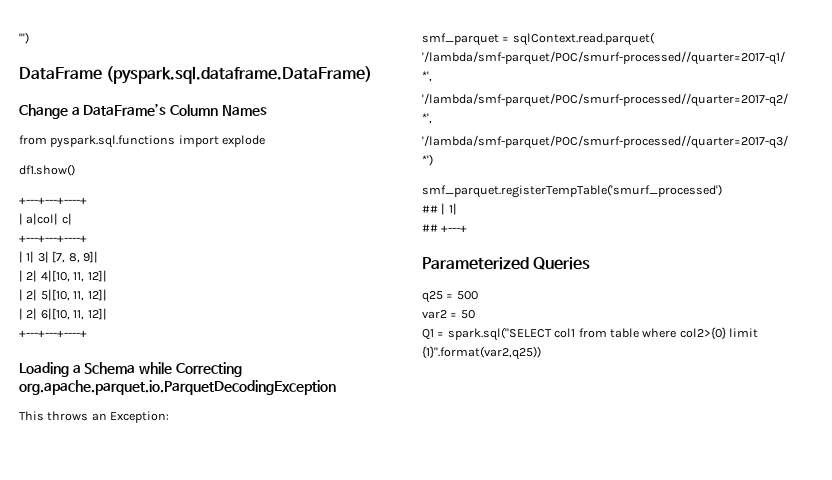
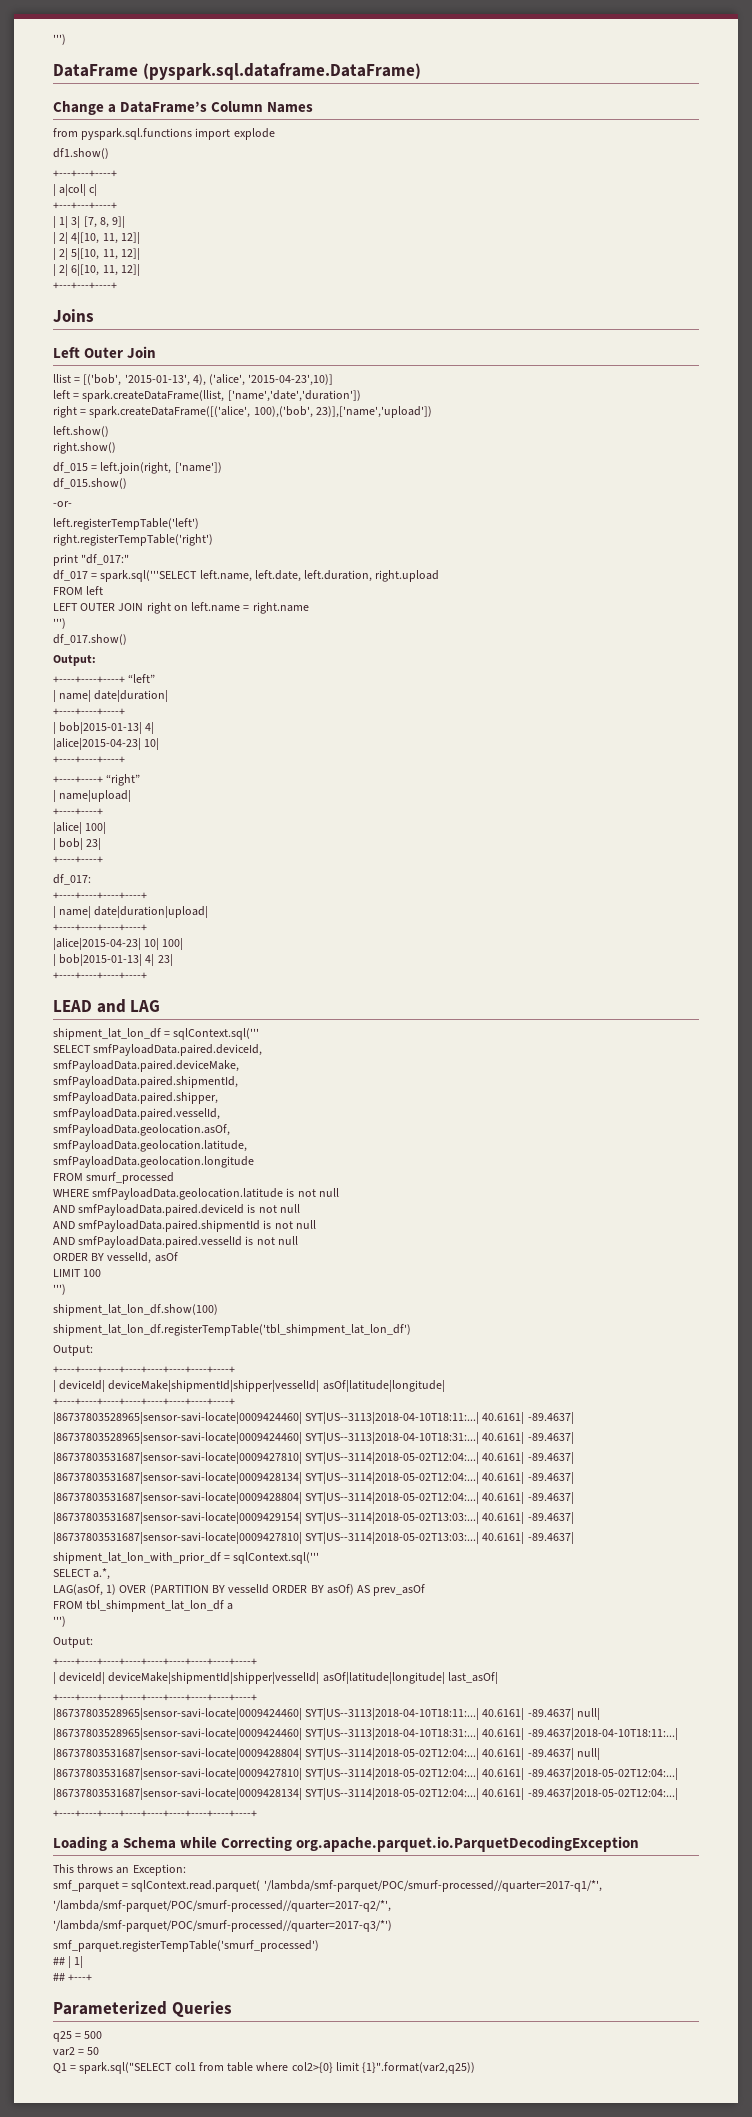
(87, 333) none -> [53,309,94,322] [53,346,157,358] [53,374,334,386] [53,390,361,402] [53,406,432,418] [53,426,109,437] [53,442,116,454] [53,462,222,474] [53,478,127,489] [53,501,72,507] [53,518,199,530] [53,534,213,546] [53,554,130,566] [53,570,440,582] [53,586,104,595] [53,602,309,614] [53,618,66,629] [53,634,127,645] [53,655,96,666] [53,674,156,683] [53,690,169,702] [53,708,125,715] [53,722,155,734] [53,738,160,750] [53,756,125,763] [53,774,141,786] [53,790,132,802] [53,808,103,815] [53,822,107,834] [53,838,102,850] [53,856,103,863] [53,874,91,885] [53,892,147,899] [53,906,209,918] [53,924,147,931] [53,938,184,950] [53,954,173,966] [53,972,147,979] [53,999,161,1013] [53,1028,260,1040] [53,1044,263,1056] [53,1060,239,1072] [53,1076,238,1088] [53,1092,218,1104] [53,1108,220,1120] [53,1124,230,1136] [53,1140,247,1152] [53,1156,254,1168] [53,1172,175,1184] [53,1188,339,1200] [53,1204,300,1216] [53,1220,316,1232] [53,1236,298,1248] [53,1252,178,1264] [53,1269,102,1277] [53,1284,66,1295] [53,1304,218,1316] [53,1324,411,1336] [53,1345,93,1356] [53,1366,235,1373] [53,1380,445,1392] [53,1398,235,1405] [53,1412,574,1424] [53,1432,574,1444] [53,1452,574,1464] [53,1472,574,1484] [53,1492,574,1504] [53,1512,574,1524] [53,1532,574,1544] [53,1552,320,1564] [53,1568,111,1580] [53,1584,426,1596] [53,1600,234,1612] [53,1616,66,1627] [53,1637,93,1648] [53,1658,257,1665] [53,1672,498,1684] [53,1694,257,1701] [53,1708,600,1720] [53,1728,678,1740] [53,1748,600,1760] [53,1768,678,1780] [53,1788,678,1800] [53,1810,257,1817] // Joins // Left Outer Join // llist = [('bob', '2015-01-13', 4), ('alice', '2015-04-23',10)] // left = spark.createDataFrame(llist, ['name','date','duration']) // right = spark.createDataFrame([('alice', 100),('bob', 23)],['name','upload']) // left.show() // right.show() // df_015 = left.join(right, ['name']) // df_015.show() // -or- // left.registerTempTable('left') // right.registerTempTable('right') // print "df_017:" // df_017 = spark.sql('''SELECT left.name, left.date, left.duration, right.upload // FROM left // LEFT OUTER JOIN right on left.name = right.name // ''') // df_017.show() // Output: // +----+----+----+ “left” // | name| date|duration| // +----+----+----+ // | bob|2015-01-13| 4| // |alice|2015-04-23| 10| // +----+----+----+ // +----+----+ “right” // | name|upload| // +----+----+ // |alice| 100| // | bob| 23| // +----+----+ // df_017: // +----+----+----+----+ // | name| date|duration|upload| // +----+----+----+----+ // |alice|2015-04-23| 10| 100| // | bob|2015-01-13| 4| 23| // +----+----+----+----+ // LEAD and LAG // shipment_lat_lon_df = sqlContext.sql(''' // SELECT smfPayloadData.paired.deviceId, // smfPayloadData.paired.deviceMake, // smfPayloadData.paired.shipmentId, // smfPayloadData.paired.shipper, // smfPayloadData.paired.vesselId, // smfPayloadData.geolocation.asOf, // smfPayloadData.geolocation.latitude, // smfPayloadData.geolocation.longitude // FROM smurf_processed // WHERE smfPayloadData.geolocation.latitude is not null // AND smfPayloadData.paired.deviceId is not null // AND smfPayloadData.paired.shipmentId is not null // AND smfPayloadData.paired.vesselId is not null // ORDER BY vesselId, asOf // LIMIT 100 // ''') // shipment_lat_lon_df.show(100) // shipment_lat_lon_df.registerTempTable('tbl_shimpment_lat_lon_df') // Output: // +----+----+----+----+----+----+----+----+ // | deviceId| deviceMake|shipmentId|shipper|vesselId| asOf|latitude|longitude| // +----+----+----+----+----+----+----+----+ // |86737803528965|sensor-savi-locate|0009424460| SYT|US--3113|2018-04-10T18:11:...| 40.6161| -89.4637| // |86737803528965|sensor-savi-locate|0009424460| SYT|US--3113|2018-04-10T18:31:...| 40.6161| -89.4637| // |86737803531687|sensor-savi-locate|0009427810| SYT|US--3114|2018-05-02T12:04:...| 40.6161| -89.4637| // |86737803531687|sensor-savi-locate|0009428134| SYT|US--3114|2018-05-02T12:04:...| 40.6161| -89.4637| // |86737803531687|sensor-savi-locate|0009428804| SYT|US--3114|2018-05-02T12:04:...| 40.6161| -89.4637| // |86737803531687|sensor-savi-locate|0009429154| SYT|US--3114|2018-05-02T13:03:...| 40.6161| -89.4637| // |86737803531687|sensor-savi-locate|0009427810| SYT|US--3114|2018-05-02T13:03:...| 40.6161| -89.4637| // shipment_lat_lon_with_prior_df = sqlContext.sql(''' // SELECT a.*, // LAG(asOf, 1) OVER (PARTITION BY vesselId ORDER BY asOf) AS prev_asOf // FROM tbl_shimpment_lat_lon_df a // ''') // Output: // +----+----+----+----+----+----+----+----+----+ // | deviceId| deviceMake|shipmentId|shipper|vesselId| asOf|latitude|longitude| last_asOf| // +----+----+----+----+----+----+----+----+----+ // |86737803528965|sensor-savi-locate|0009424460| SYT|US--3113|2018-04-10T18:11:...| 40.6161| -89.4637| null| // |86737803528965|sensor-savi-locate|0009424460| SYT|US--3113|2018-04-10T18:31:...| 40.6161| -89.4637|2018-04-10T18:11:...| // |86737803531687|sensor-savi-locate|0009428804| SYT|US--3114|2018-05-02T12:04:...| 40.6161| -89.4637| null| // |86737803531687|sensor-savi-locate|0009427810| SYT|US--3114|2018-05-02T12:04:...| 40.6161| -89.4637|2018-05-02T12:04:...| // |86737803531687|sensor-savi-locate|0009428134| SYT|US--3114|2018-05-02T12:04:...| 40.6161| -89.4637|2018-05-02T12:04:...| // +----+----+----+----+----+----+----+----+----+

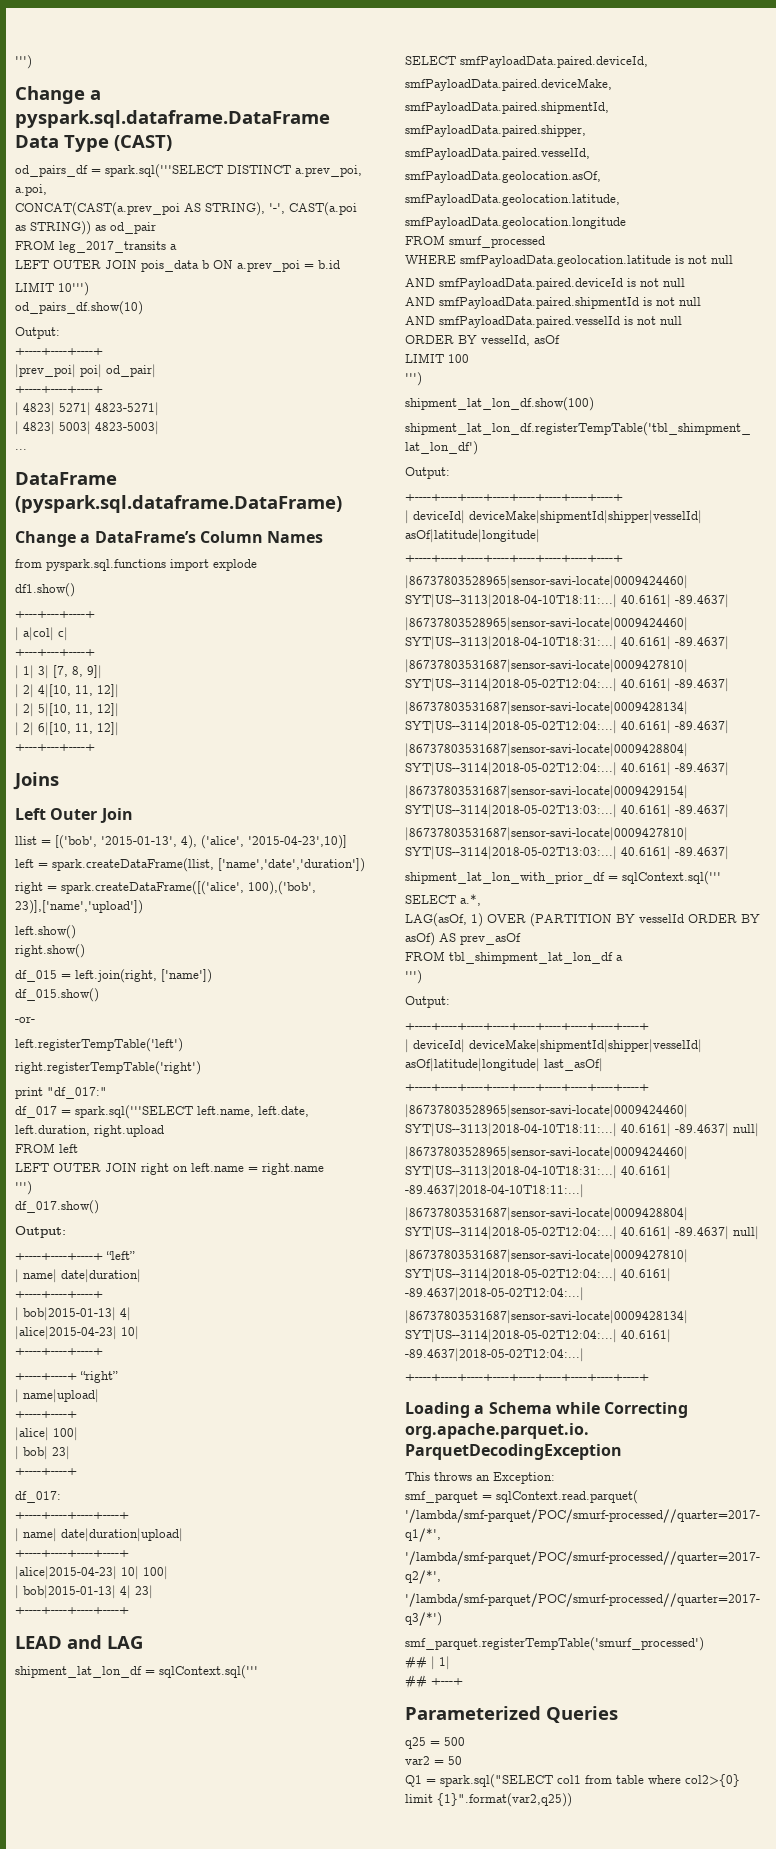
[53,34,66,45] ''') -> [15,55,32,69] [15,86,101,104] [15,110,330,128] [15,135,172,152] [15,164,362,178] [15,184,47,196] [15,202,357,216] [15,221,156,235] [15,240,177,253] [15,260,340,272] [15,282,89,296] [15,301,143,315] [15,327,60,339] [15,348,103,355] [15,364,156,378] [15,386,103,393] [15,402,159,416] [15,421,159,435] [15,449,27,450] ''') // Change a pyspark.sql.dataframe.DataFrame Data Type (CAST) // od_pairs_df = spark.sql('''SELECT DISTINCT a.prev_poi, a.poi, // CONCAT(CAST(a.prev_poi AS STRING), '-', CAST(a.poi as STRING)) as od_pair // FROM leg_2017_transits a // LEFT OUTER JOIN pois_data b ON a.prev_poi = b.id // LIMIT 10''') // od_pairs_df.show(10) // Output: // +----+----+----+ // |prev_poi| poi| od_pair| // +----+----+----+ // | 4823| 5271| 4823-5271| // | 4823| 5003| 4823-5003| // ...

